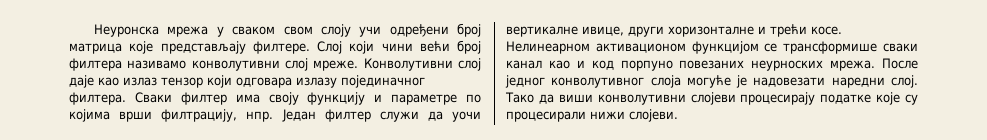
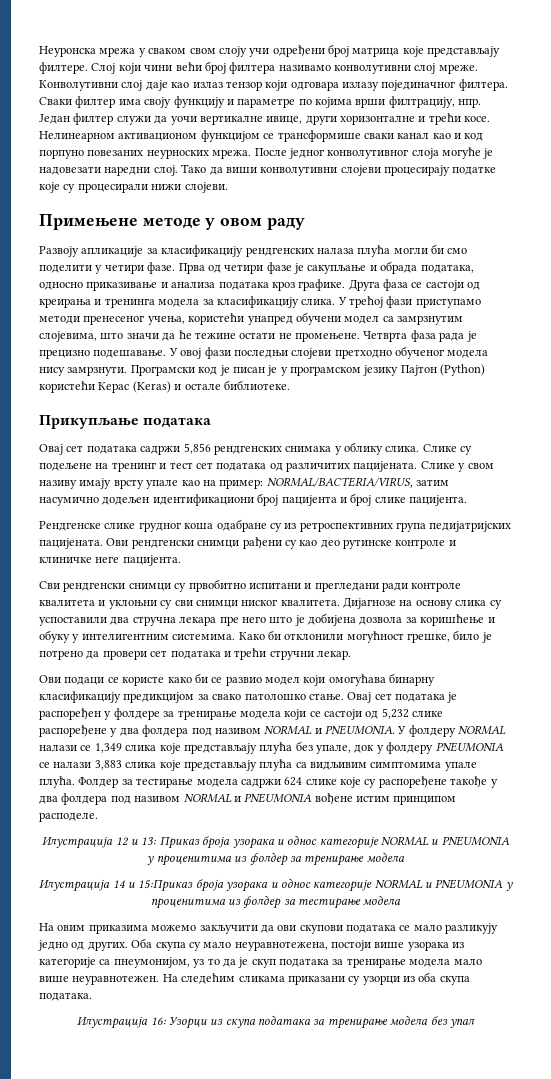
(678, 115) none -> [39,214,305,230] [39,244,468,257] [39,261,474,274] [39,279,481,291] [39,296,481,308] [39,312,463,325] [39,330,477,342] [39,346,489,359] [39,364,486,376] [39,380,290,393] [39,415,212,429] [39,442,473,455] [39,461,494,472] [39,477,449,489] [39,493,467,506] [39,519,512,532] [39,537,456,549] [39,555,181,566] [39,579,462,592] [39,597,502,609] [39,613,495,626] [39,630,492,643] [39,648,351,660] [39,673,436,686] [39,691,458,703] [39,708,444,720] [39,725,507,737] [39,741,504,754] [39,759,477,771] [39,776,498,788] [39,793,457,805] [39,812,98,822] [42,835,510,849] [147,852,405,866] [39,878,513,892] [150,895,402,909] [39,923,499,934] [38,938,465,951] [39,957,482,968] [39,972,470,985] [39,992,92,1001] [77,1015,475,1029] // Примењене методе у овом раду // Развоју апликације за класификацију рендгенских налаза плућа могли би смо поделити у четири фазе. Прва од четири фазе је сакупљање и обрада података, односно приказивање и анализа података кроз графике. Друга фаза се састоји од креирања и тренинга модела за класификацију слика. У трећој фази приступамо методи пренесеног учења, користећи унапред обучени модел са замрзнутим слојевима, што значи да ће тежине остати не промењене. Четврта фаза рада је прецизно подешавање. У овој фази последњи слојеви претходно обученог модела нису замрзнути. Програмски код је писан је у програмском језику Пајтон (Python) користећи Керас (Keras) и остале библиотеке. // Прикупљање података // Овај сет података садржи 5,856 рендгенских снимака у облику слика. Слике су подељене на тренинг и тест сет података од различитих пацијената. Слике у свом називу имају врсту упале као на пример: NORMAL/BACTERIA/VIRUS, затим насумично додељен идентификациони број пацијента и број слике пацијента. // Рендгенске слике грудног коша одабране су из ретроспективних група педијатријских пацијената. Ови рендгенски снимци рађени су као део рутинске контроле и клиничке неге пацијента. // Сви рендгенски снимци су првобитно испитани и прегледани ради контроле квалитета и уклоњни су сви снимци ниског квалитета. Дијагнозе на основу слика су успоставили два стручна лекара пре него што је добијена дозвола за коришћење и обуку у интелигентним системима. Како би отклонили могућност грешке, било је потрено да провери сет података и трећи стручни лекар. // Ови подаци се користе како би се развио модел који омогућава бинарну класификацију предикцијом за свако патолошко стање. Овај сет података је распоређен у фолдере за тренирање модела који се састоји од 5,232 слике распоређене у два фолдера под називом NORMAL и PNEUMONIA. У фолдеру NORMAL налази се 1,349 слика које представљају плућа без упале, док у фолдеру PNEUMONIA се налази 3,883 слика које представљају плућа са видљивим симптомима упале плућа. Фолдер за тестирање модела садржи 624 слике које су распоређене такође у два фолдера под називом NORMAL и PNEUMONIA вођене истим принципом расподеле. // Илустрација 12 и 13: Приказ броја узорака и однос категорије NORMAL и PNEUMONIA у проценитима из фолдер за тренирање мoдела // Илустрација 14 и 15:Приказ броја узорака и однос категорије NORMAL и PNEUMONIA у проценитима из фолдер за тестирање мoдела // На овим приказима можемо закључити да ови скупови података се мало разликују једно од других. Оба скупа су мало неуравнотежена, постоји више узорака из категорије са пнеумонијом, уз то да је скуп података за тренирање модела мало више неуравнотежен. На следећим сликама приказани су узорци из оба скупа података. // Илустрација 16: Узорци из скупа података за тренирање модела без упал

